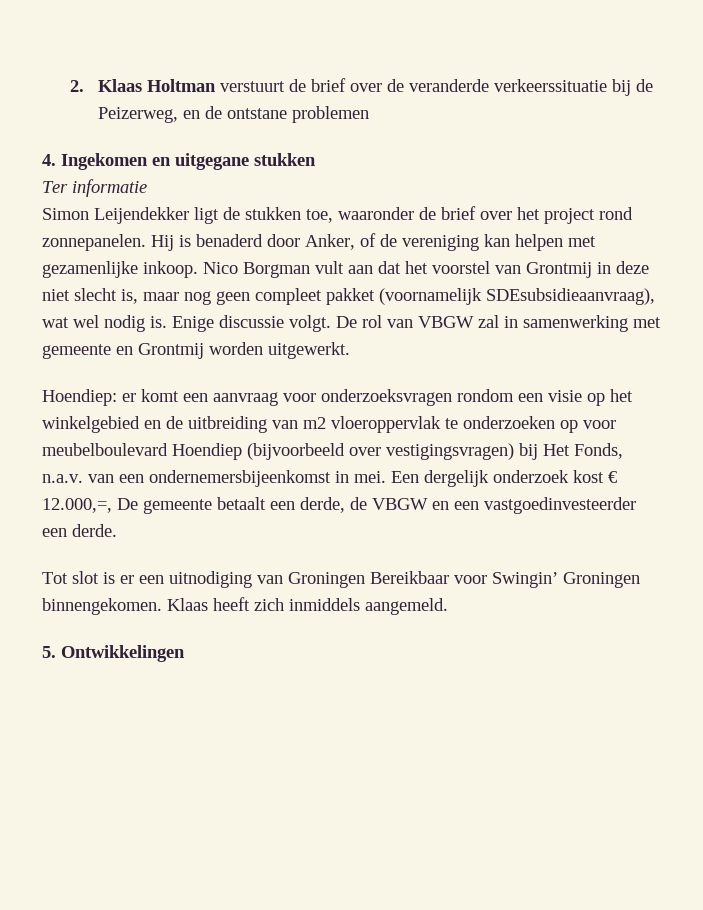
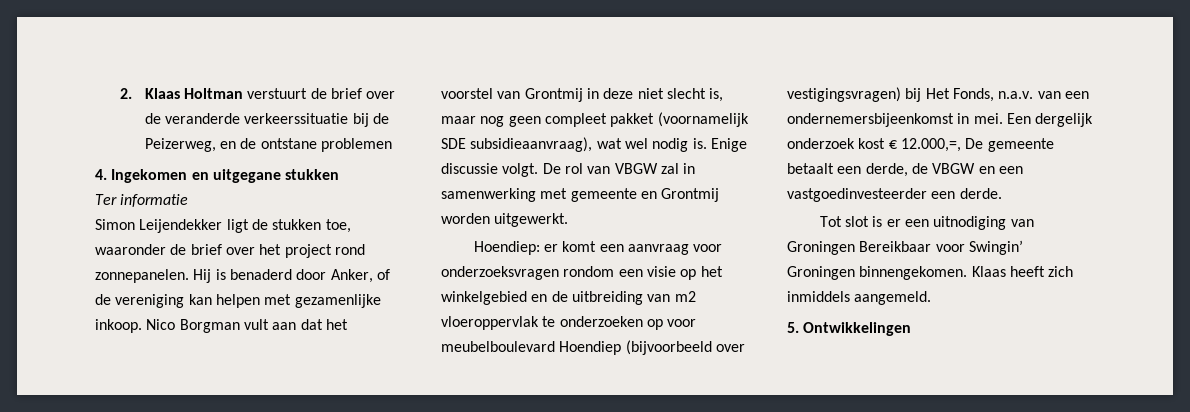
[486,288,655,305] SDEsubsidieaanvraag), -> [441,137,593,152] SDE subsidieaanvraag),

